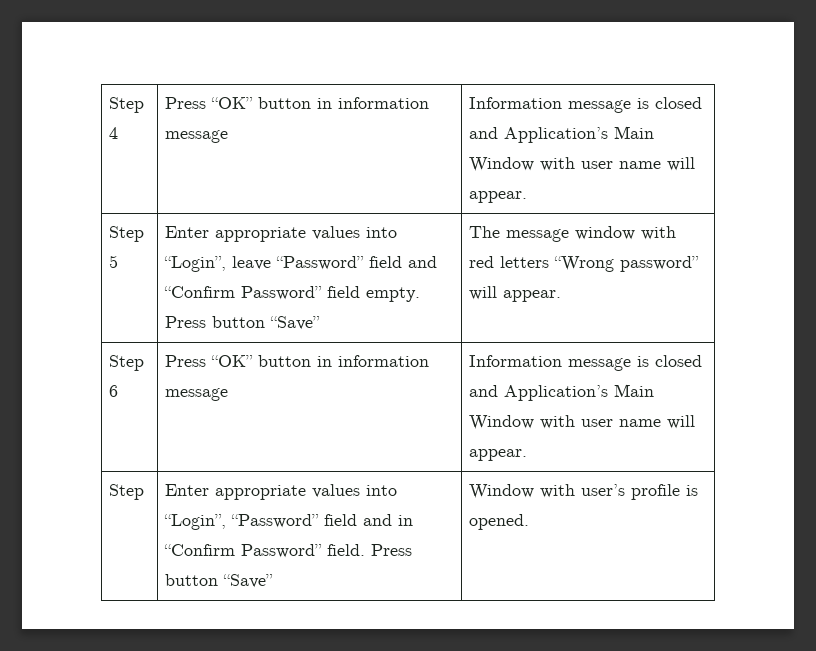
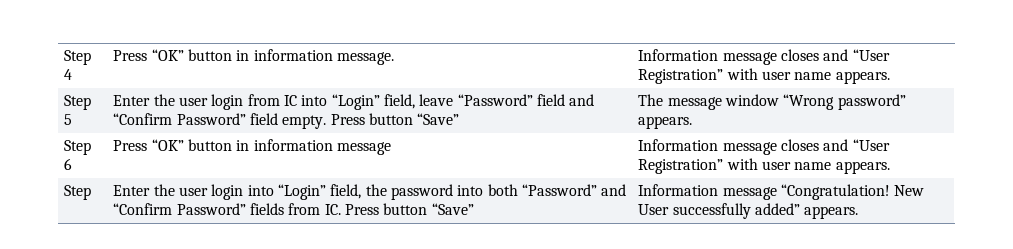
[165,130,229,143] [469,97,703,113] [469,126,655,143] [469,157,696,172] [469,191,528,203] message | Information message is closed and Application’s Main Window with user name will appear. -> [337,52,395,65] [638,49,890,65] [638,68,890,84] message. | Information message closes and “User Registration” with user name appears.
[215,226,398,242] [164,256,227,272] appropriate values into “Login”, -> [153,94,416,110] the user login from IC into “Login” field,
[641,226,677,240] [469,256,700,272] [469,286,562,302] with red letters “Wrong password” will appear. -> [783,94,906,110] [638,116,693,129] “Wrong password” appears.
[637,355,703,367] [469,384,655,401] [469,415,696,430] [469,449,528,461] is closed and Application’s Main Window with user name will appear. -> [781,139,890,151] [638,158,890,174] closes and “User Registration” with user name appears.
[215,484,398,500] [164,514,414,530] [164,544,413,558] [165,574,274,588] [469,484,699,500] [469,514,530,530] appropriate values into “Login”, “Password” field and in “Confirm Password” field. Press button “Save” | Window with user’s profile is opened. -> [153,184,627,200] [113,203,474,215] [638,184,925,200] [638,203,859,219] the user login into “Login” field, the password into both “Password” and “Confirm Password” fields from IC. Press button “Save” | Information message “Congratulation! New User successfully added” appears.

